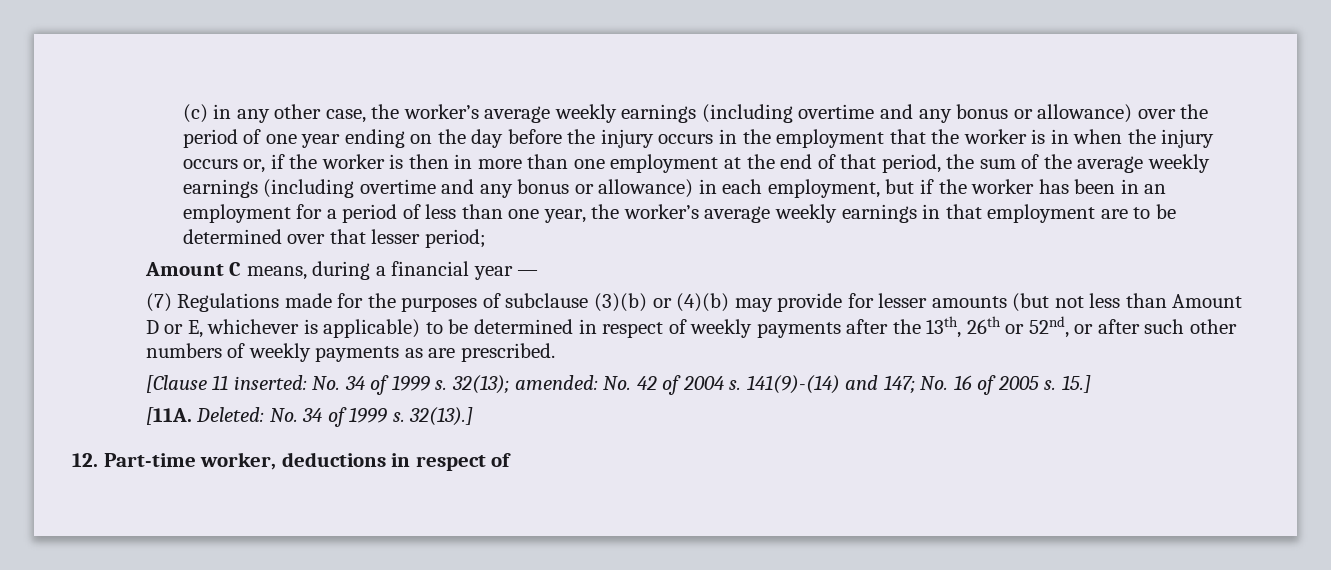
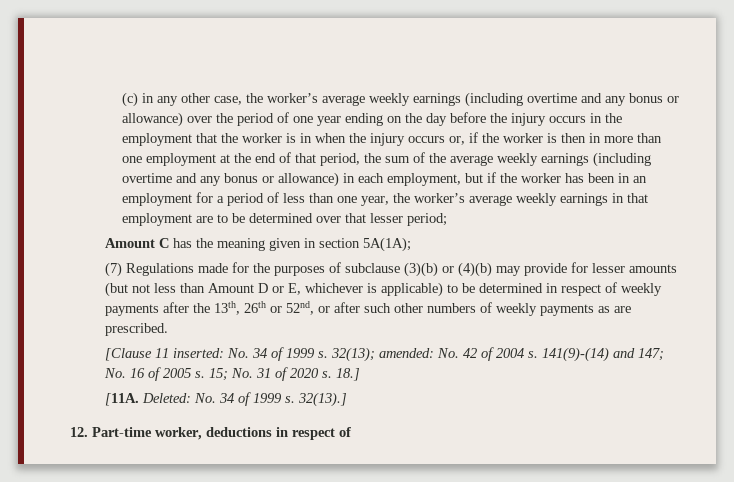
[246,261,539,280] means, during a financial year — -> [172,237,411,252] has the meaning given in section 5A(1A);
[1062,375,1092,393] 15.] -> [208,367,360,381] 15; No. 31 of 2020 s. 18.]

